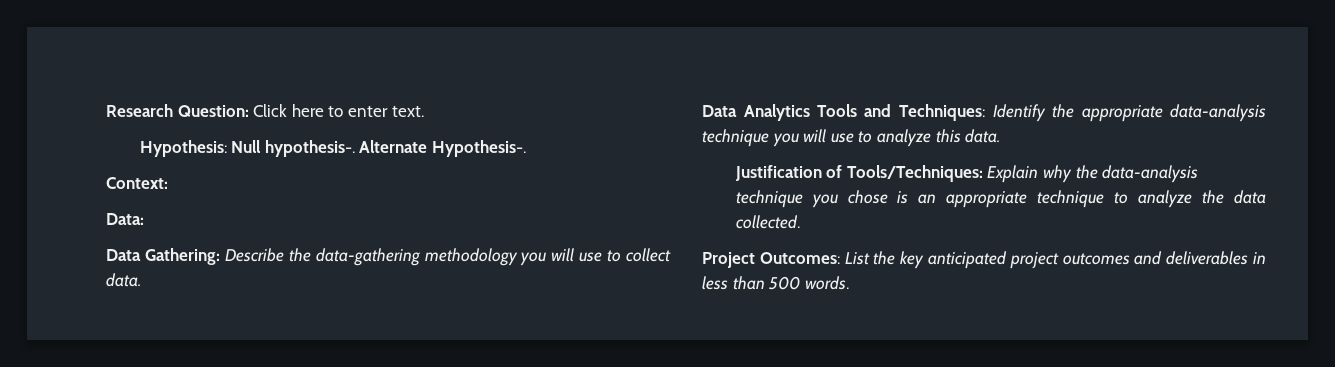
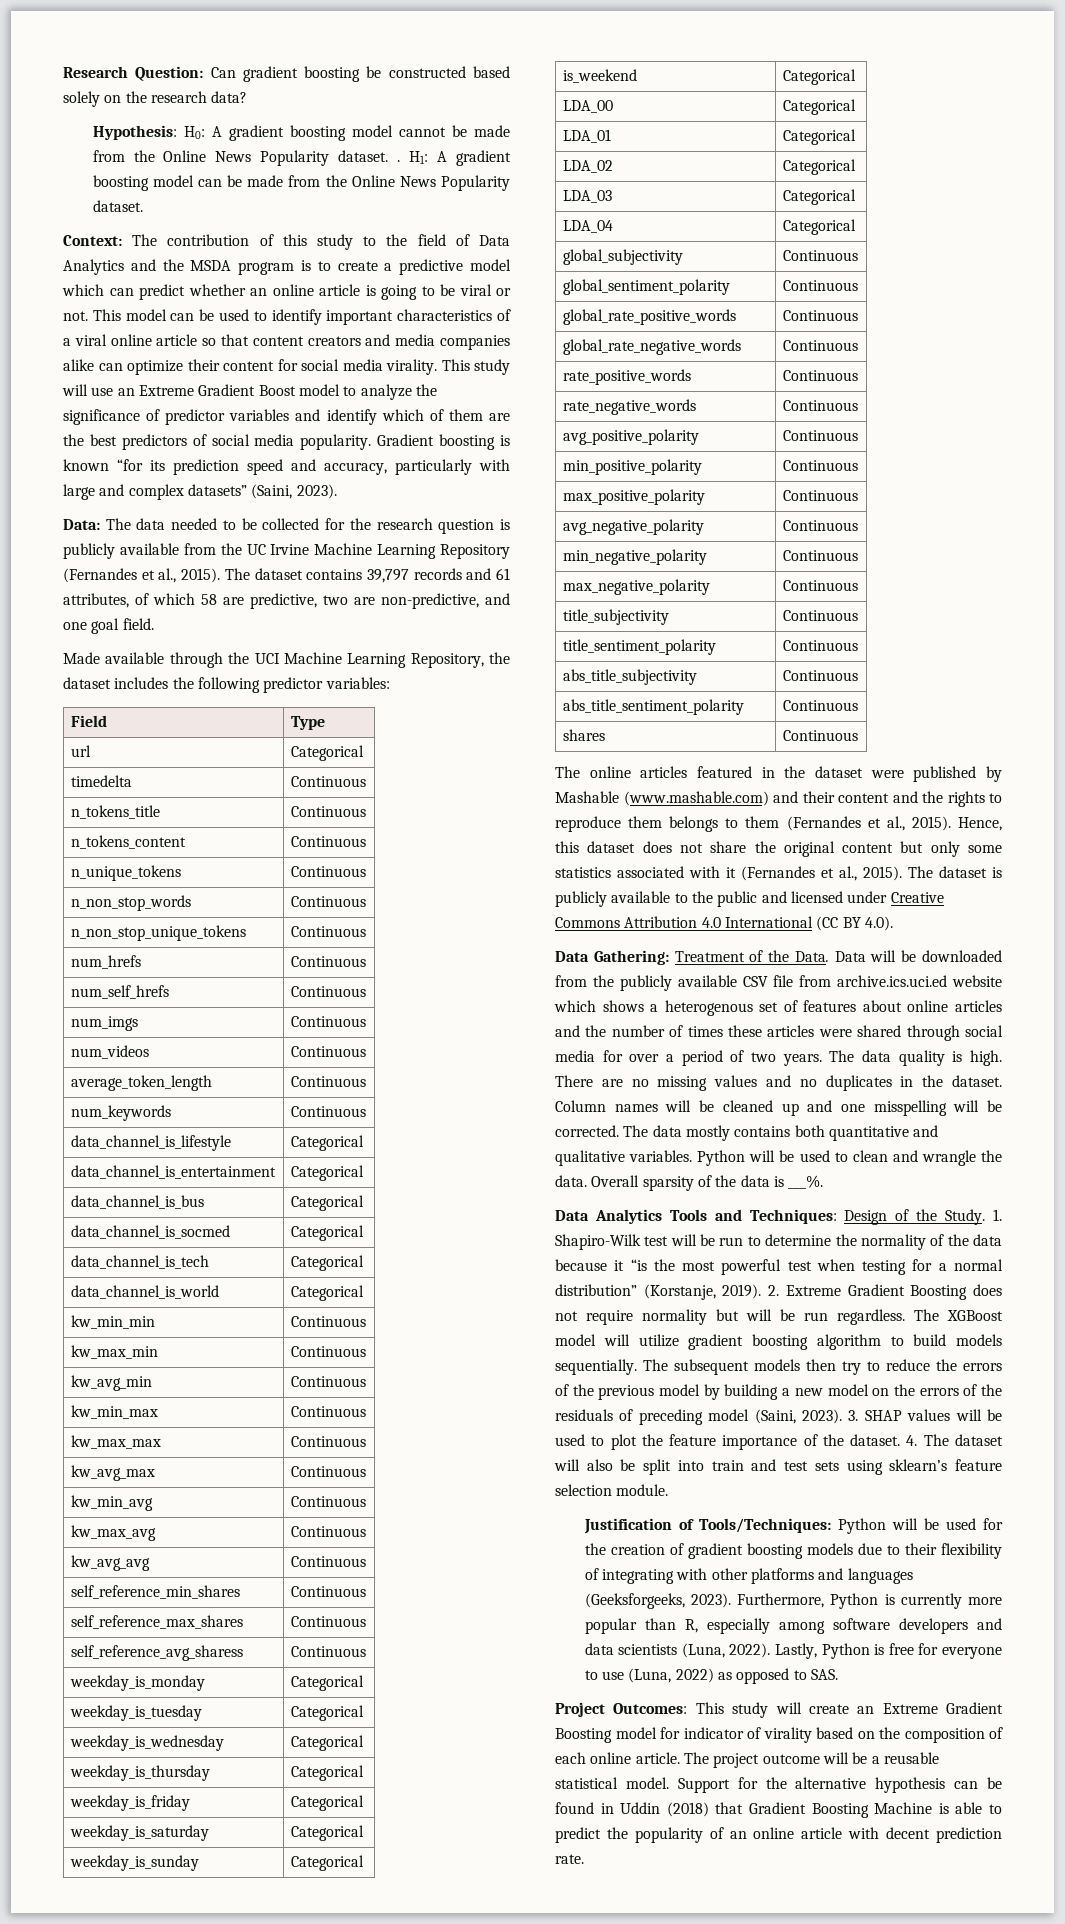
[253,104,424,117] [139,140,527,157] [106,177,168,189] [106,213,144,225] [106,248,671,266] [106,273,142,287] Click here to enter text. // Hypothesis: Null hypothesis-. Alternate Hypothesis-. // Context: // Data: // Data Gathering: Describe the data-gathering methodology you will use to collect data. -> [210,66,510,82] [63,91,248,107] [92,125,510,141] [92,150,512,166] [92,175,510,191] [92,200,143,212] [63,234,510,250] [63,259,512,275] [62,284,511,300] [63,309,512,325] [63,334,511,350] [63,359,510,375] [62,384,437,400] [63,409,510,425] [63,434,511,450] [63,459,510,475] [63,484,337,500] [63,518,511,534] [63,543,510,559] [63,568,510,583] [63,593,510,609] [63,618,154,634] [63,652,510,668] [63,677,390,693] [70,715,107,727] [290,716,325,730] [70,745,91,757] [290,745,364,761] [70,775,132,787] [290,776,366,787] [70,805,160,819] [290,806,366,817] [70,835,186,849] [290,836,366,847] [70,865,181,881] [290,866,366,877] [70,895,191,911] [290,896,366,907] [70,925,246,941] [290,926,366,937] [70,955,141,969] [290,956,366,967] [70,985,169,999] [290,986,366,997] [70,1016,138,1031] [290,1016,366,1027] [70,1045,149,1059] [290,1046,366,1057] [70,1075,212,1091] [290,1076,366,1087] [70,1105,171,1121] [290,1106,366,1117] [70,1135,231,1151] [290,1135,364,1151] [70,1165,276,1179] [290,1165,364,1181] [70,1195,204,1209] [290,1195,364,1211] [70,1225,230,1239] [290,1225,364,1241] [70,1255,209,1269] [290,1255,364,1271] [70,1285,219,1299] [290,1285,364,1301] [70,1315,155,1329] [290,1316,366,1327] [70,1345,158,1359] [290,1346,366,1357] [70,1375,152,1391] [290,1376,366,1387] [70,1405,158,1419] [290,1406,366,1417] [70,1435,161,1449] [290,1436,366,1447] [70,1465,155,1481] [290,1466,366,1477] [70,1495,153,1511] [290,1496,366,1507] [70,1525,156,1541] [290,1526,366,1537] [70,1555,150,1571] [290,1556,366,1567] [70,1585,240,1599] [290,1586,366,1597] [70,1615,243,1629] [290,1616,366,1627] [70,1645,243,1661] [290,1646,366,1657] [69,1675,205,1691] [290,1675,364,1691] [69,1705,202,1721] [290,1705,364,1721] [69,1735,224,1751] [290,1735,364,1751] [69,1765,210,1781] [290,1765,364,1781] [69,1795,190,1811] [290,1795,364,1811] [69,1825,209,1841] [290,1825,364,1841] [69,1855,199,1871] [290,1855,364,1871] [562,69,637,83] [782,69,856,85] [562,100,613,113] [782,99,856,115] [562,129,611,143] [782,129,856,145] [562,160,613,173] [782,159,856,175] [562,190,612,203] [782,189,856,205] [562,220,613,233] [782,219,856,235] [562,249,683,265] [782,250,858,261] [562,279,730,295] [782,280,858,291] [562,309,736,325] [782,310,858,321] [562,339,741,355] [782,340,858,351] [562,369,691,385] [782,370,858,381] [562,399,696,415] [782,400,858,411] [562,429,699,445] [782,430,858,441] [562,459,702,475] [782,460,858,471] [562,489,705,505] [782,490,858,501] [562,519,704,535] [782,520,858,531] [562,549,707,565] [782,550,858,561] [562,579,710,595] [782,580,858,591] [562,609,669,625] [782,610,858,621] [562,639,716,655] [782,640,858,651] [562,669,697,685] [782,670,858,681] [562,699,744,715] [782,700,858,711] [562,729,605,741] [782,730,858,741] [555,766,1002,782] [555,791,1002,807] [555,816,1002,832] [555,841,1002,857] [555,866,1002,881] [555,891,944,907] [555,916,893,931] [555,950,1002,965] [555,975,1002,991] [554,1000,1002,1016] [555,1025,1003,1041] [555,1050,1002,1066] [555,1075,1002,1091] [555,1100,1002,1116] [555,1125,939,1141] [555,1150,1003,1166] [555,1175,824,1191] Can gradient boosting be constructed based solely on the research data? // Hypothesis: H0: A gradient boosting model cannot be made from the Online News Popularity dataset. . H1: A gradient boosting model can be made from the Online News Popularity dataset. // Context: The contribution of this study to the field of Data Analytics and the MSDA program is to create a predictive model which can predict whether an online article is going to be viral or not. This model can be used to identify important characteristics of a viral online article so that content creators and media companies alike can optimize their content for social media virality. This study will use an Extreme Gradient Boost model to analyze the significance of predictor variables and identify which of them are the best predictors of social media popularity. Gradient boosting is known “for its prediction speed and accuracy, particularly with large and complex datasets” (Saini, 2023). // Data: The data needed to be collected for the research question is publicly available from the UC Irvine Machine Learning Repository (Fernandes et al., 2015). The dataset contains 39,797 records and 61 attributes, of which 58 are predictive, two are non-predictive, and one goal field. // Made available through the UCI Machine Learning Repository, the dataset includes the following predictor variables: // Field | Type // url | Categorical // timedelta | Continuous // n_tokens_title | Continuous // n_tokens_content | Continuous // n_unique_tokens | Continuous // n_non_stop_words | Continuous // n_non_stop_unique_tokens | Continuous // num_hrefs | Continuous // num_self_hrefs | Continuous // num_imgs | Continuous // num_videos | Continuous // average_token_length | Continuous // num_keywords | Continuous // data_channel_is_lifestyle | Categorical // data_channel_is_entertainment | Categorical // data_channel_is_bus | Categorical // data_channel_is_socmed | Categorical // data_channel_is_tech | Categorical // data_channel_is_world | Categorical // kw_min_min | Continuous // kw_max_min | Continuous // kw_avg_min | Continuous // kw_min_max | Continuous // kw_max_max | Continuous // kw_avg_max | Continuous // kw_min_avg | Continuous // kw_max_avg | Continuous // kw_avg_avg | Continuous // self_reference_min_shares | Continuous // self_reference_max_shares | Continuous // self_reference_avg_sharess | Continuous // weekday_is_monday | Categorical // weekday_is_tuesday | Categorical // weekday_is_wednesday | Categorical // weekday_is_thursday | Categorical // weekday_is_friday | Categorical // weekday_is_saturday | Categorical // weekday_is_sunday | Categorical // is_weekend | Categorical // LDA_00 | Categorical // LDA_01 | Categorical // LDA_02 | Categorical // LDA_03 | Categorical // LDA_04 | Categorical // global_subjectivity | Continuous // global_sentiment_polarity | Continuous // global_rate_positive_words | Continuous // global_rate_negative_words | Continuous // rate_positive_words | Continuous // rate_negative_words | Continuous // avg_positive_polarity | Continuous // min_positive_polarity | Continuous // max_positive_polarity | Continuous // avg_negative_polarity | Continuous // min_negative_polarity | Continuous // max_negative_polarity | Continuous // title_subjectivity | Continuous // title_sentiment_polarity | Continuous // abs_title_subjectivity | Continuous // abs_title_sentiment_polarity | Continuous // shares | Continuous // The online articles featured in the dataset were published by Mashable (www.mashable.com) and their content and the rights to reproduce them belongs to them (Fernandes et al., 2015). Hence, this dataset does not share the original content but only some statistics associated with it (Fernandes et al., 2015). The dataset is publicly available to the public and licensed under Creative Commons Attribution 4.0 International (CC BY 4.0). // Data Gathering: Treatment of the Data. Data will be downloaded from the publicly available CSV file from archive.ics.uci.ed website which shows a heterogenous set of features about online articles and the number of times these articles were shared through social media for over a period of two years. The data quality is high. There are no missing values and no duplicates in the dataset. Column names will be cleaned up and one misspelling will be corrected. The data mostly contains both quantitative and qualitative variables. Python will be used to clean and wrangle the data. Overall sparsity of the data is ___%.
[992,104,1266,122] [702,129,1002,147] [734,165,1199,183] [735,190,1266,208] [735,215,800,229] [702,251,1266,269] [702,276,849,290] Identify the appropriate data-analysis technique you will use to analyze this data. // Justification of Tools/Techniques: Explain why the data-analysis technique you chose is an appropriate technique to analyze the data collected. // Project Outcomes: List the key anticipated project outcomes and deliverables in less than 500 words. -> [844,1209,1003,1225] [555,1234,1003,1250] [555,1259,1003,1275] [555,1284,1002,1300] [555,1309,1003,1325] [555,1334,1002,1350] [555,1359,1002,1375] [555,1384,1002,1400] [555,1409,1002,1425] [555,1434,1003,1450] [554,1459,1002,1475] [555,1484,669,1496] [583,1518,1003,1534] [584,1543,1002,1559] [584,1568,913,1584] [584,1593,1002,1609] [584,1618,1002,1634] [584,1643,1002,1659] [584,1668,838,1684] [555,1702,1003,1718] [555,1727,1003,1743] [555,1752,939,1768] [555,1777,1002,1793] [555,1802,1003,1818] [555,1827,1002,1843] [555,1854,584,1864] Design of the Study. 1. Shapiro-Wilk test will be run to determine the normality of the data because it “is the most powerful test when testing for a normal distribution” (Korstanje, 2019). 2. Extreme Gradient Boosting does not require normality but will be run regardless. The XGBoost model will utilize gradient boosting algorithm to build models sequentially. The subsequent models then try to reduce the errors of the previous model by building a new model on the errors of the residuals of preceding model (Saini, 2023). 3. SHAP values will be used to plot the feature importance of the dataset. 4. The dataset will also be split into train and test sets using sklearn’s feature selection module. // Justification of Tools/Techniques: Python will be used for the creation of gradient boosting models due to their flexibility of integrating with other platforms and languages (Geeksforgeeks, 2023). Furthermore, Python is currently more popular than R, especially among software developers and data scientists (Luna, 2022). Lastly, Python is free for everyone to use (Luna, 2022) as opposed to SAS. // Project Outcomes: This study will create an Extreme Gradient Boosting model for indicator of virality based on the composition of each online article. The project outcome will be a reusable statistical model. Support for the alternative hypothesis can be found in Uddin (2018) that Gradient Boosting Machine is able to predict the popularity of an online article with decent prediction rate.

